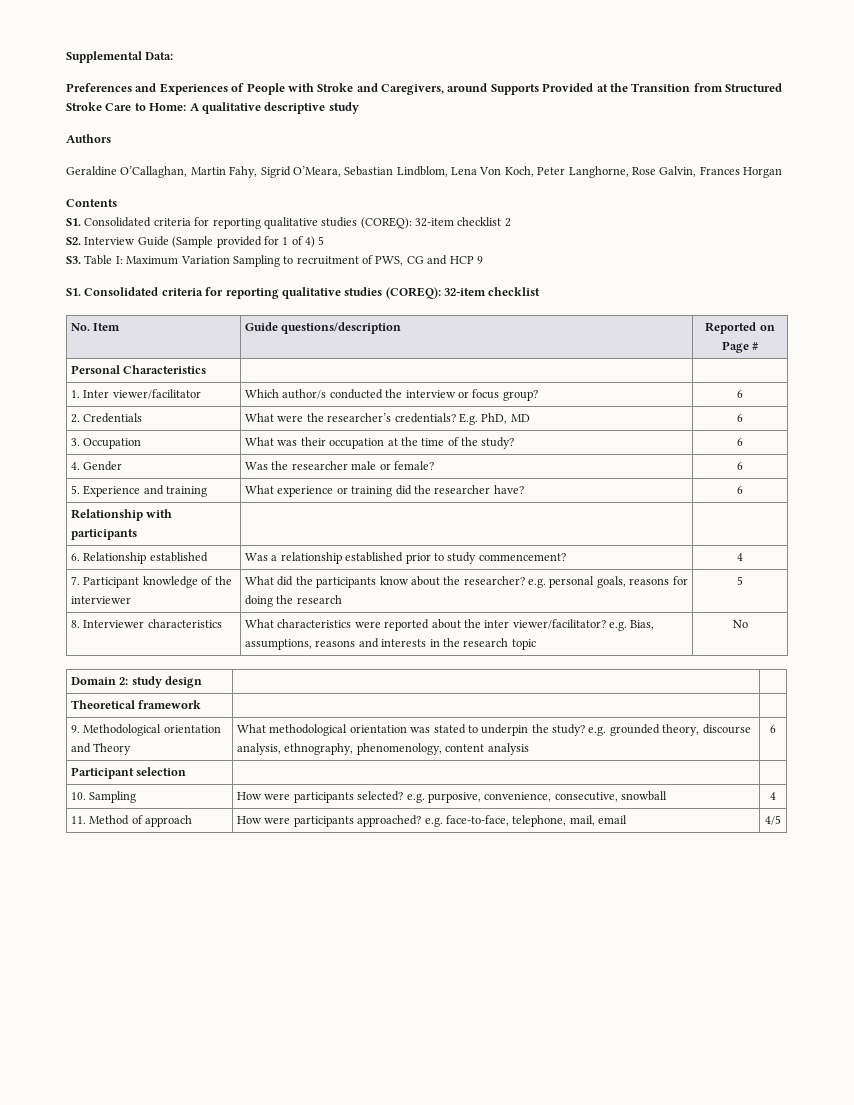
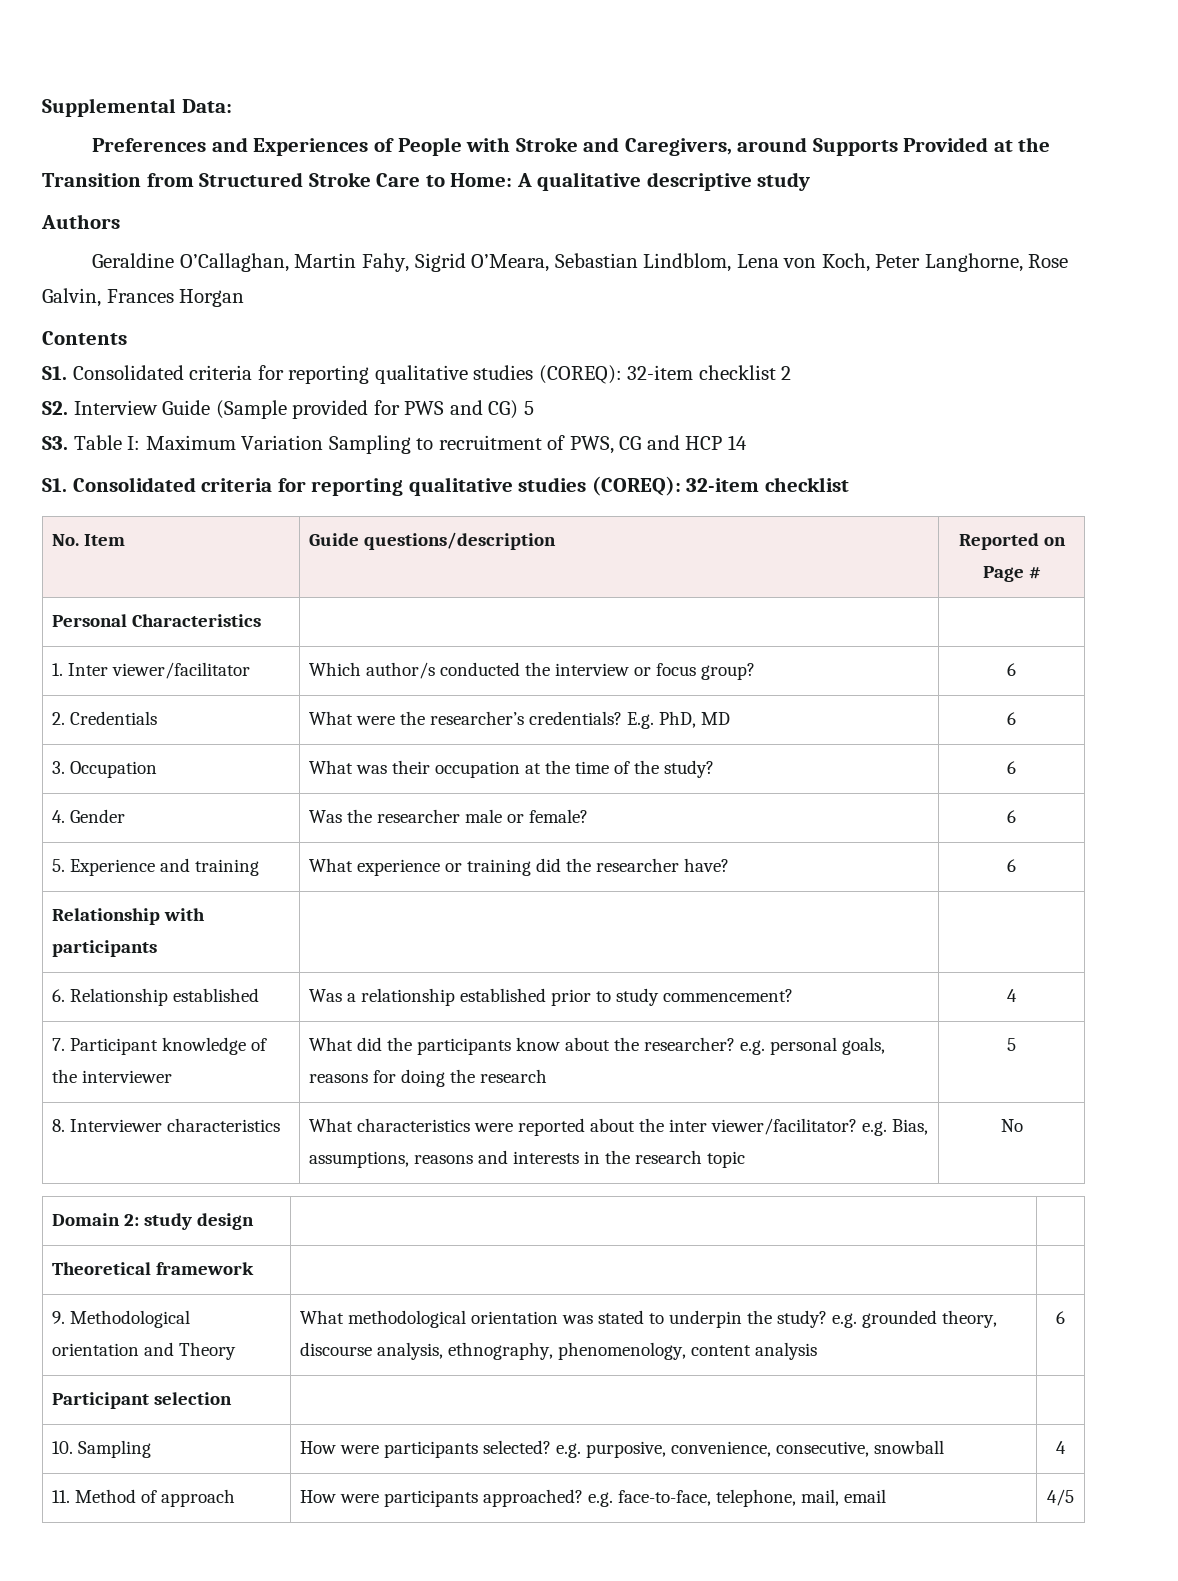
[479,167,502,175] Von -> [783,258,817,268] von
[282,236,315,248] 1 of 4) -> [404,400,519,419] PWS and CG)
[476,256,483,264] 9 -> [727,435,747,450] 14

